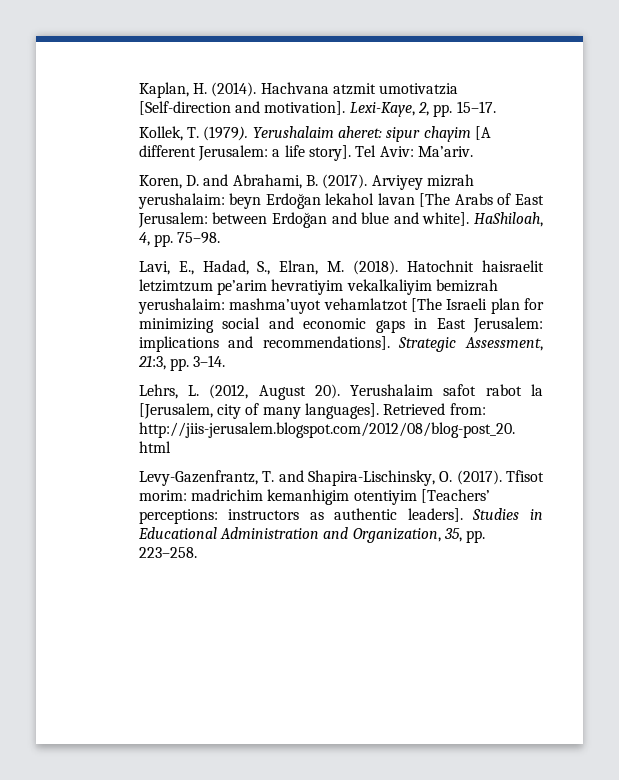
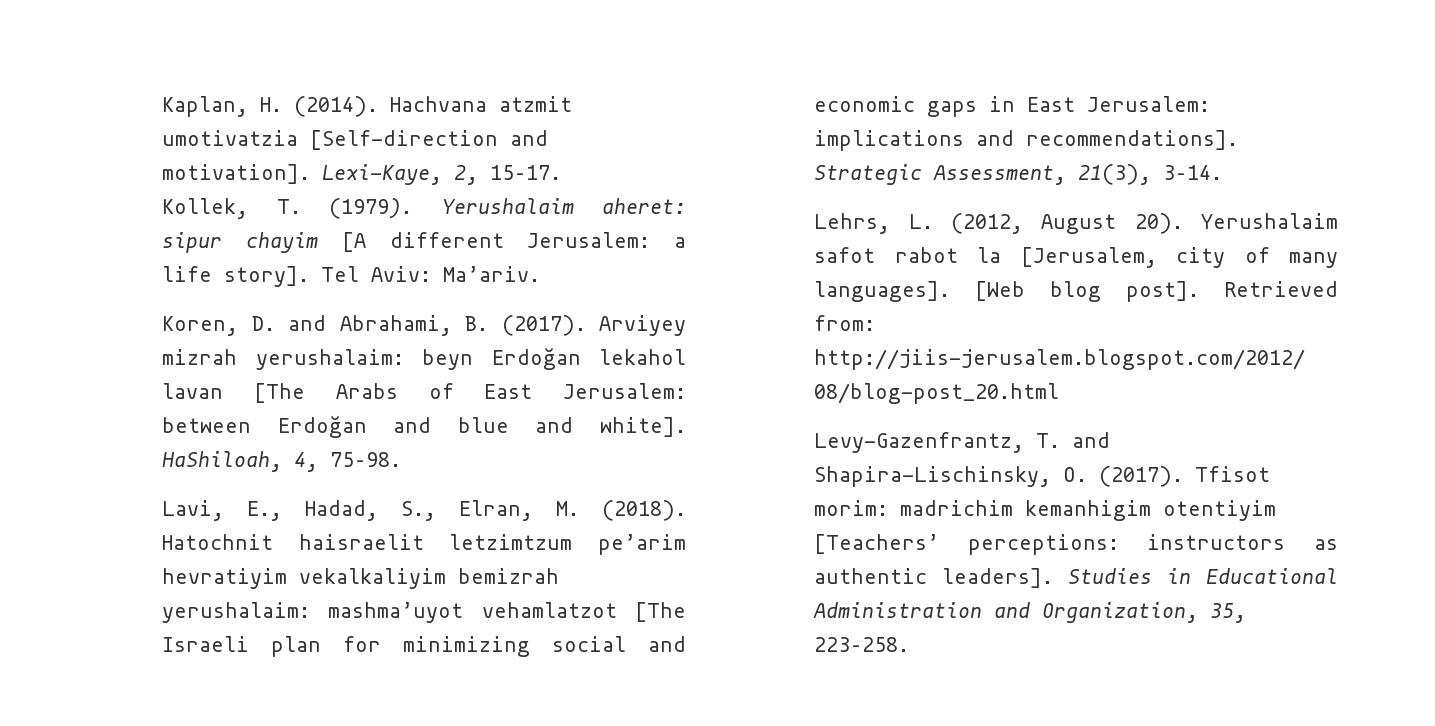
[433,104,453,117] pp. -> (479, 175) none
[154,234,174,247] pp. -> (319, 462) none
[137,355,190,371] 21:3, pp. -> [1078,164,1152,185] 21(3),
(380, 411) none -> [975,281,1200,302] [Web blog post].
[466,530,486,543] pp. -> (1247, 613) none

